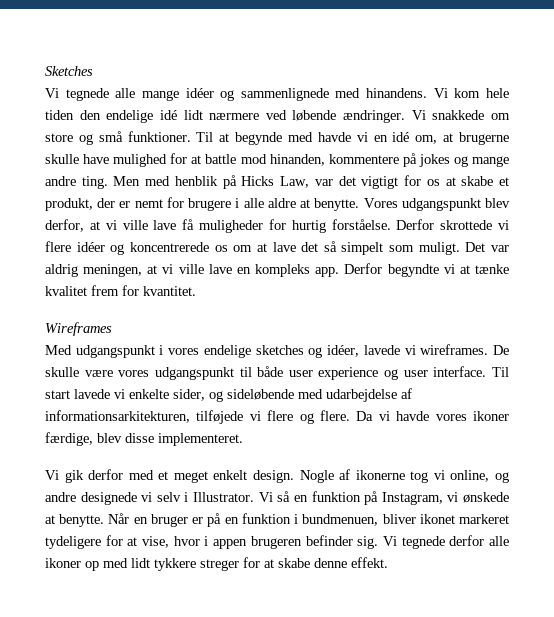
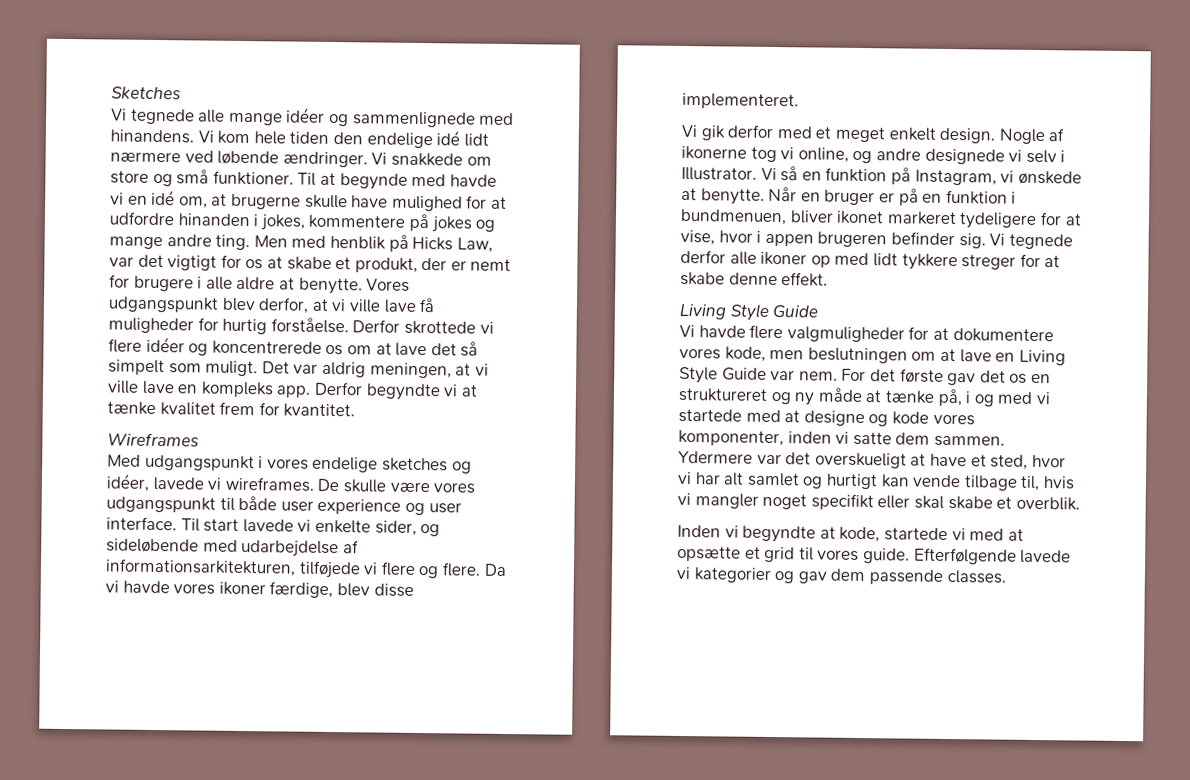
[205,154,325,166] battle mod hinanden, -> [109,211,305,231] udfordre hinanden i jokes,
(388, 562) none -> [679,303,819,321] [679,324,1054,343] [679,346,1066,366] [679,366,1051,386] [678,387,1051,407] [678,408,975,427] [678,429,1005,447] [678,450,1066,470] [677,471,1075,492] [677,492,1080,511] [677,524,1024,543] [677,545,1072,565] [676,566,1006,585] // Living Style Guide // Vi havde flere valgmuligheder for at dokumentere vores kode, men beslutningen om at lave en Living Style Guide var nem. For det første gav det os en struktureret og ny måde at tænke på, i og med vi startede med at designe og kode vores komponenter, inden vi satte dem sammen. Ydermere var det overskueligt at have et sted, hvor vi har alt samlet og hurtigt kan vende tilbage til, hvis vi mangler noget specifikt eller skal skabe et overblik. // Inden vi begyndte at kode, startede vi med at opsætte et grid til vores guide. Efterfølgende lavede vi kategorier og gav dem passende classes.

